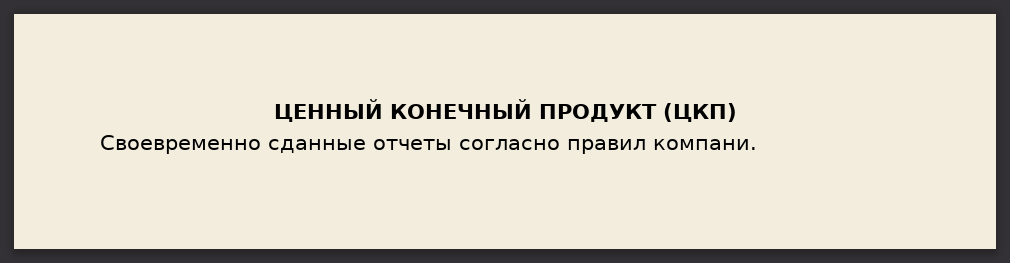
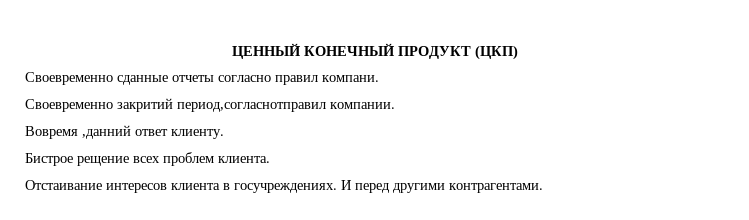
(757, 144) none -> [25,98,395,112] [25,125,224,139] [25,152,270,166] [25,180,543,193] // Своевременно закритий период,согласнотправил компании. // Вовремя ,данний ответ клиенту. // Бистрое рещение всех проблем клиента. // Отстаивание интересов клиента в госучреждениях. И перед другими контрагентами.

